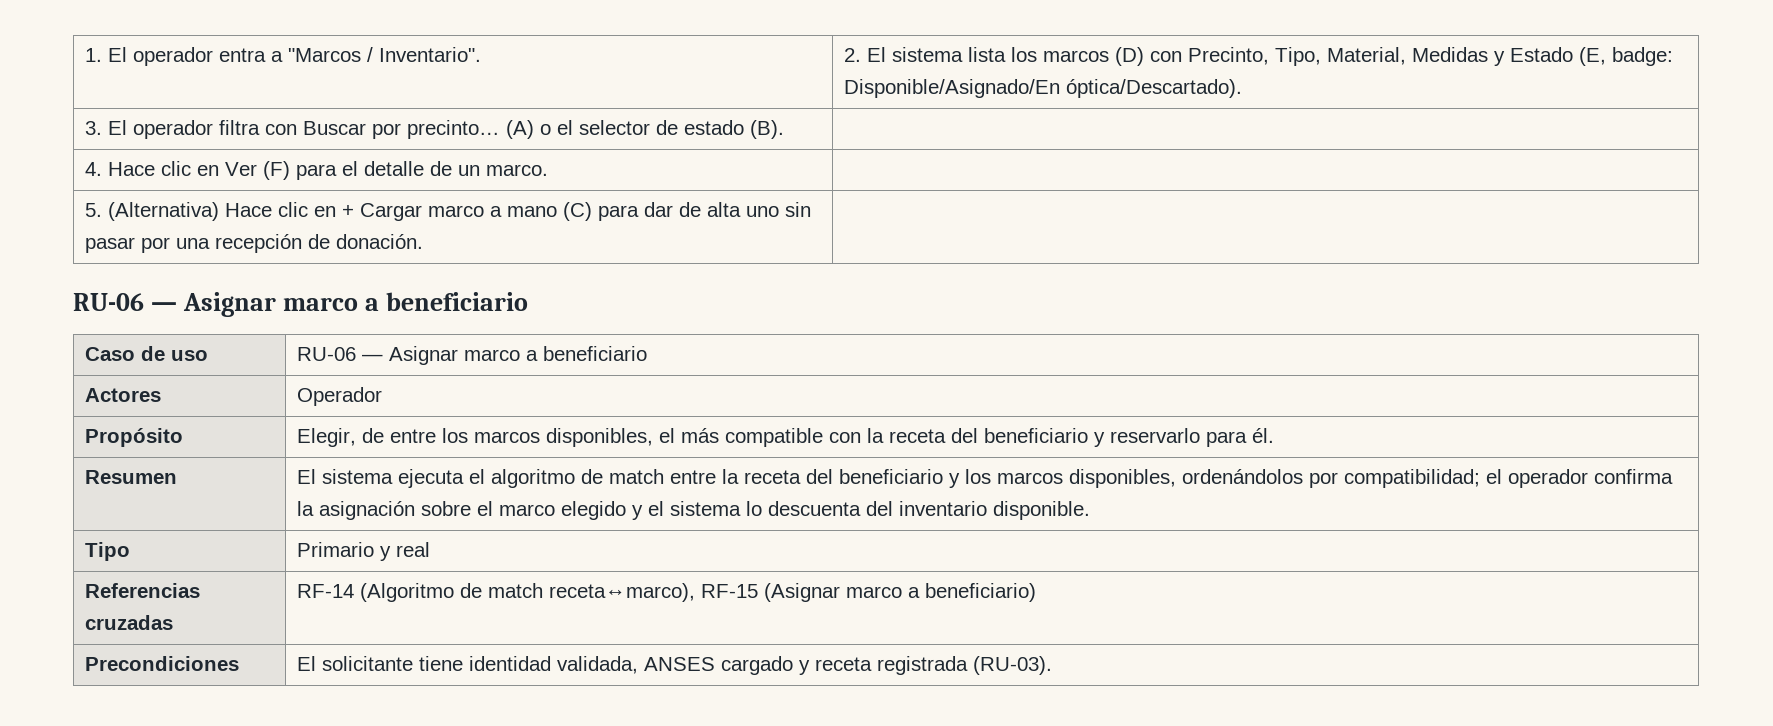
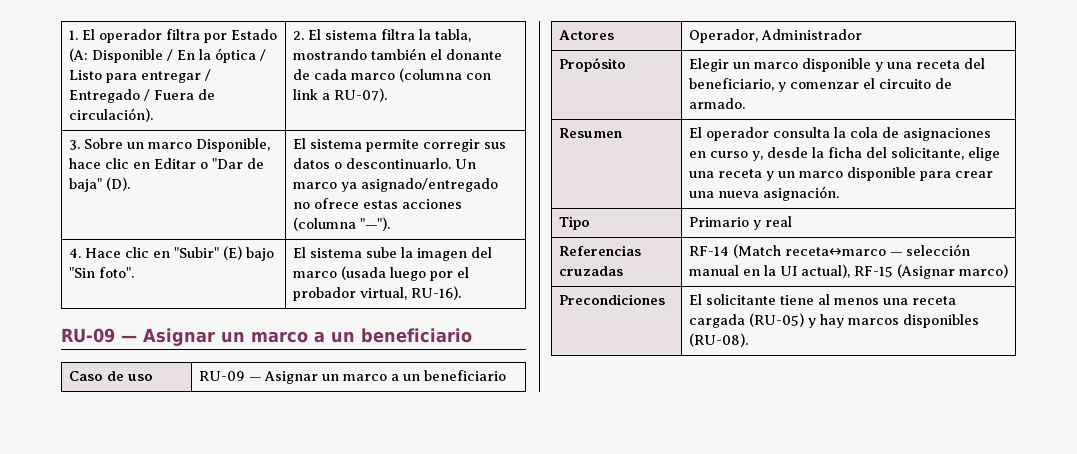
[219,47,482,62] [844,47,1674,66] [844,79,1243,98] [85,120,785,139] [85,161,549,180] [85,202,812,221] [85,234,424,253] [73,292,380,317] entra a "Marcos / Inventario". | 2. El sistema lista los marcos (D) con Precinto, Tipo, Material, Medidas y Estado (E, badge: Disponible/Asignado/En óptica/Descartado). // 3. El operador filtra con Buscar por precinto… (A) o el selector de estado (B). | // 4. Hace clic en Ver (F) para el detalle de un marco. | // 5. (Alternativa) Hace clic en + Cargar marco a mano (C) para dar de alta uno sin pasar por una recepción de donación. | // RU-06 — Asignar marco a -> [165,29,277,43] [68,48,266,63] [68,69,211,83] [68,89,215,103] [68,108,153,122] [292,29,471,42] [292,48,502,60] [292,68,491,82] [292,88,387,102] [68,138,270,152] [68,158,264,169] [68,177,130,192] [292,138,506,152] [292,158,476,169] [292,178,498,192] [292,198,462,209] [292,217,390,231] [68,246,274,261] [68,267,134,278] [292,247,492,261] [292,266,469,281] [292,286,461,301] [61,328,355,346] filtra por Estado (A: Disponible / En la óptica / Listo para entregar / Entregado / Fuera de circulación). | 2. El sistema filtra la tabla, mostrando también el donante de cada marco (columna con link a RU-07). // 3. Sobre un marco Disponible, hace clic en Editar o "Dar de baja" (D). | El sistema permite corregir sus datos o descontinuarlo. Un marco ya asignado/entregado no ofrece estas acciones (columna "—"). // 4. Hace clic en "Subir" (E) bajo "Sin foto". | El sistema sube la imagen del marco (usada luego por el probador virtual, RU-16). // RU-09 — Asignar un marco a un
[297,346,539,365] RU-06 — Asignar marco a -> [198,371,420,384] RU-09 — Asignar un marco a un
[297,387,383,406] Operador -> [688,29,862,43] Operador, Administrador
[297,428,1275,447] [85,470,178,484] [297,469,1674,488] [297,501,1091,520] Elegir, de entre los marcos disponibles, el más compatible con la receta del beneficiario y reservarlo para él. // Resumen | El sistema ejecuta el algoritmo de match entre la receta del beneficiario y los marcos disponibles, ordenándolos por compatibilidad; el operador confirma la asignación sobre el marco elegido y el sistema lo descuenta del inventario disponible. -> [688,58,985,72] [688,78,952,92] [688,98,745,109] [558,128,622,138] [688,127,991,141] [688,147,1000,161] [688,167,993,181] [688,186,839,201] Elegir un marco disponible y una receta del beneficiario, y comenzar el circuito de armado. // Resumen | El operador consulta la cola de asignaciones en curso y, desde la ficha del solicitante, elige una receta y un marco disponible para crear una nueva asignación.
[360,583,1037,602] [85,656,240,671] [297,656,1053,675] (Algoritmo de match receta↔marco), RF-15 (Asignar marco a beneficiario) // Precondiciones | El solicitante tiene identidad validada, ANSES cargado y receta registrada (RU-03). -> [732,244,970,258] [688,264,1008,279] [558,294,665,305] [688,294,956,305] [688,313,979,328] [688,333,748,347] (Match receta↔marco — selección manual en la UI actual), RF-15 (Asignar marco) // Precondiciones | El solicitante tiene al menos una receta cargada (RU-05) y hay marcos disponibles (RU-08).

